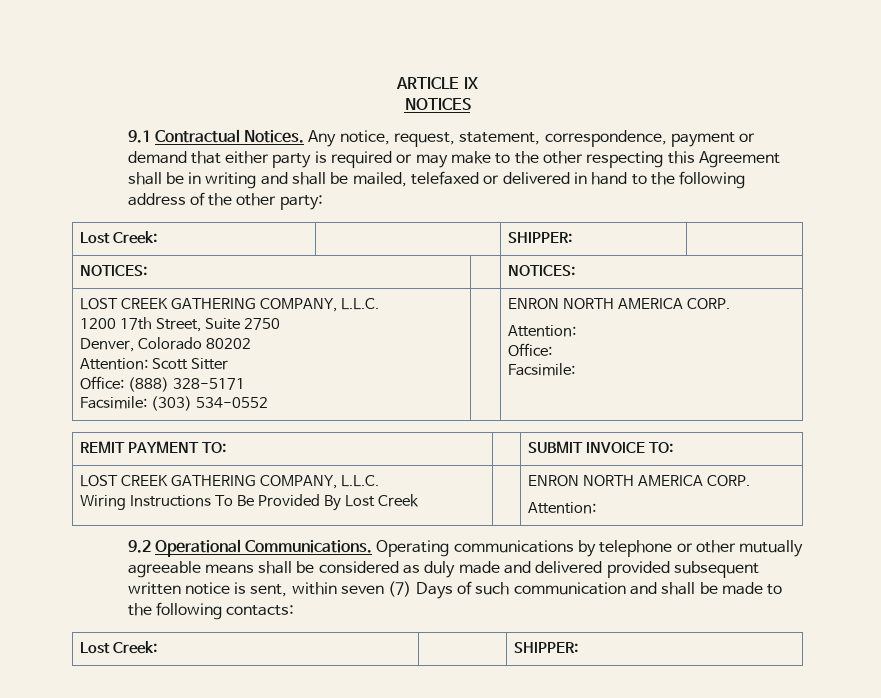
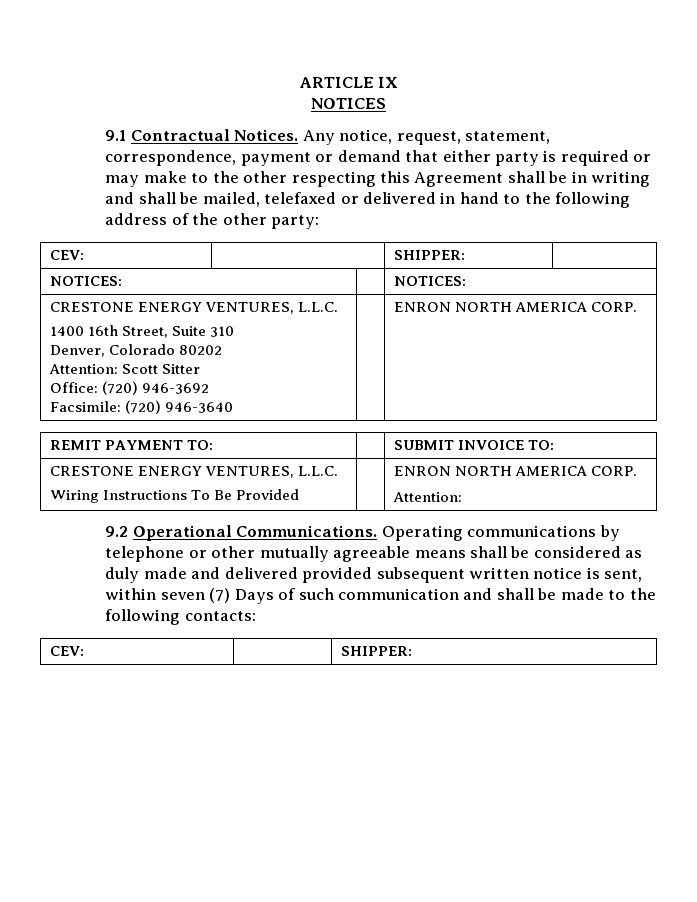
[80,231,158,244] Lost Creek: -> [49,250,84,260] CEV:
[80,298,379,312] [80,317,153,330] LOST CREEK GATHERING COMPANY, L.L.C. // 1200 17th -> [49,302,338,314] [49,325,118,336] CRESTONE ENERGY VENTURES, L.L.C. // 1400 16th
[243,318,280,330] 2750 -> [209,326,234,337] 310
[128,377,246,392] [80,396,269,411] [508,298,731,310] [508,325,577,337] [508,343,553,357] [508,363,576,376] (888) 328-5171 // Facsimile: (303) 534-0552 | | ENRON NORTH AMERICA CORP. // Attention: // Office: // Facsimile: -> [101,381,209,395] [49,400,233,414] [393,302,637,312] (720) 946-3692 // Facsimile: (720) 946-3640 | | ENRON NORTH AMERICA CORP.
[80,475,337,489] LOST CREEK GATHERING COMPANY, -> [49,466,294,478] CRESTONE ENERGY VENTURES,
[323,494,419,511] By Lost Creek -> (299, 494) none
[80,641,158,654] Lost Creek: -> [49,646,84,656] CEV:

